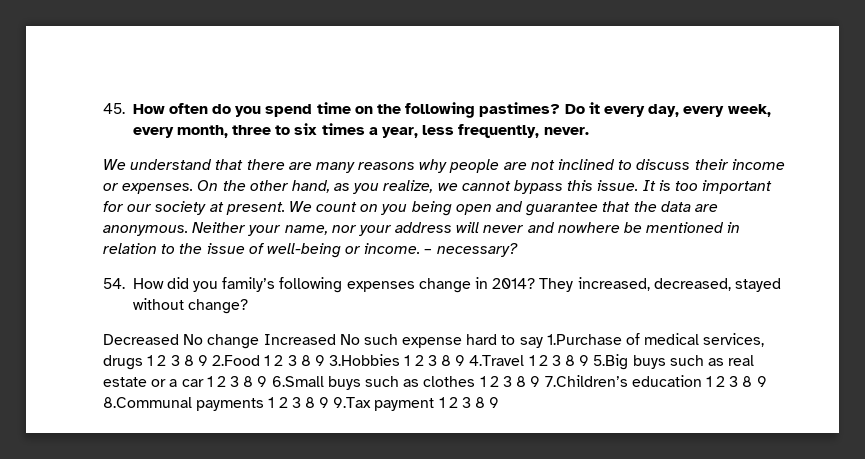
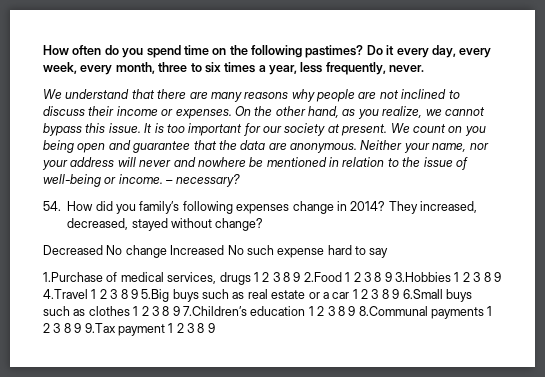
[103,103,125,114] 45. -> (43, 50) none
(543, 342) none -> (389, 253) //

